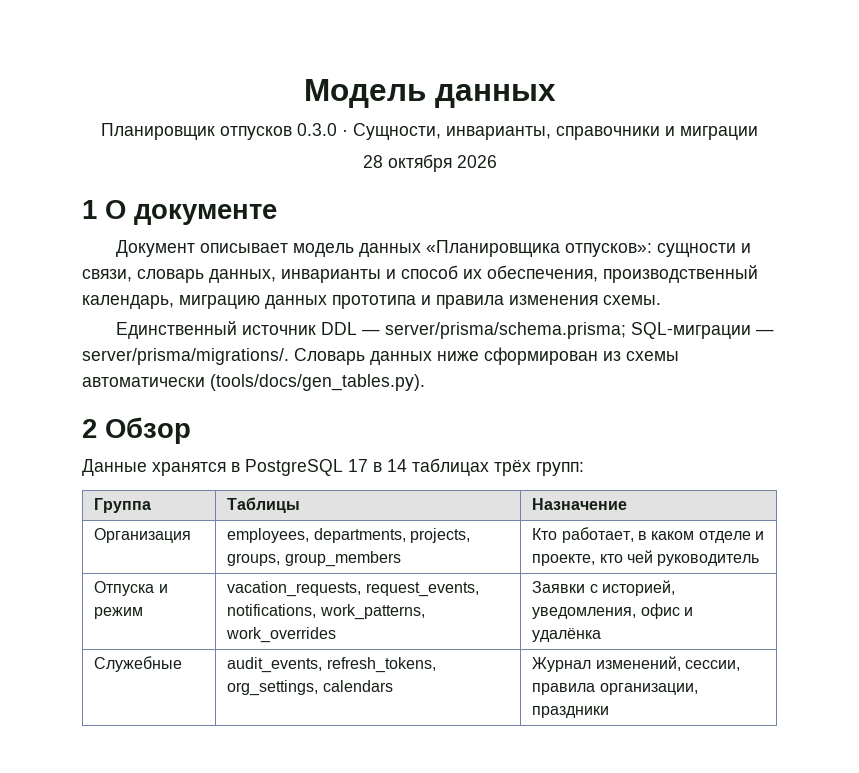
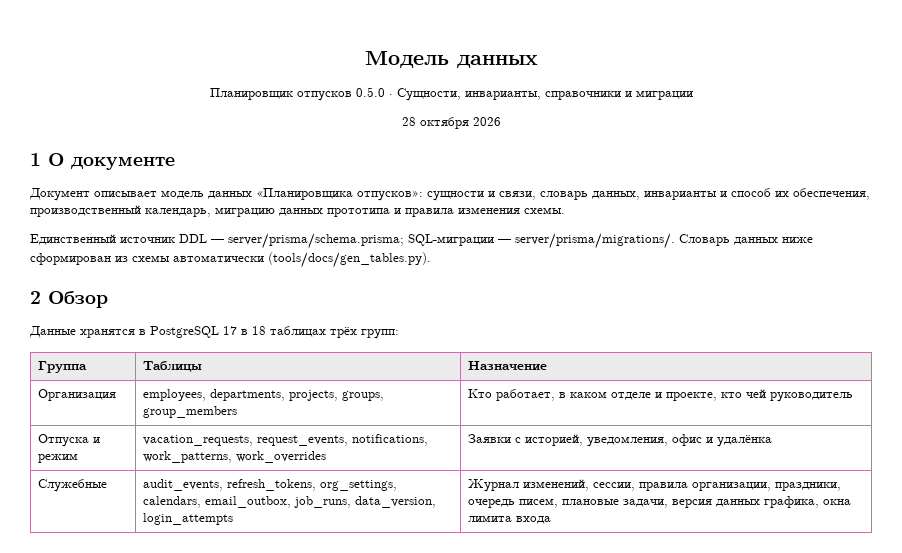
[297,123,337,136] 0.3.0 -> [355,87,385,97] 0.5.0
[387,459,407,472] 14 -> [252,326,266,335] 18
[322,680,393,692] calendars -> [142,496,436,508] [142,513,233,525] calendars, email_outbox, job_runs, data_version, login_attempts
[532,706,610,718] праздники -> [774,482,841,491] [467,496,851,508] [467,515,551,524] праздники, очередь писем, плановые задачи, версия данных графика, окна лимита входа

